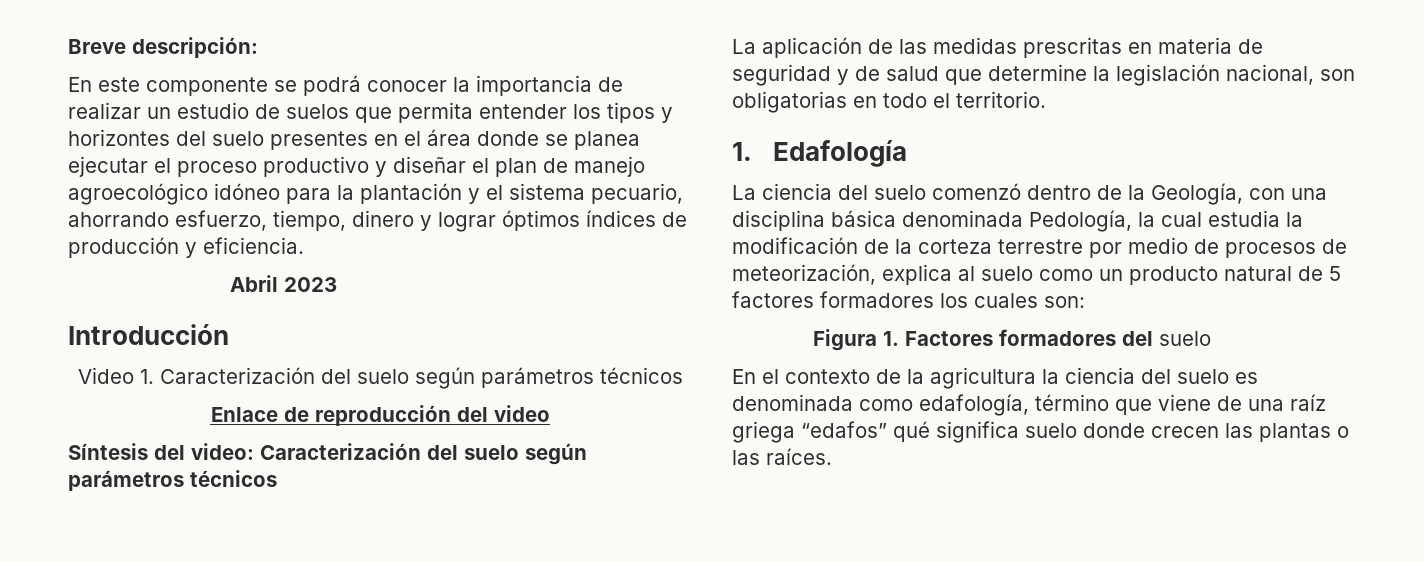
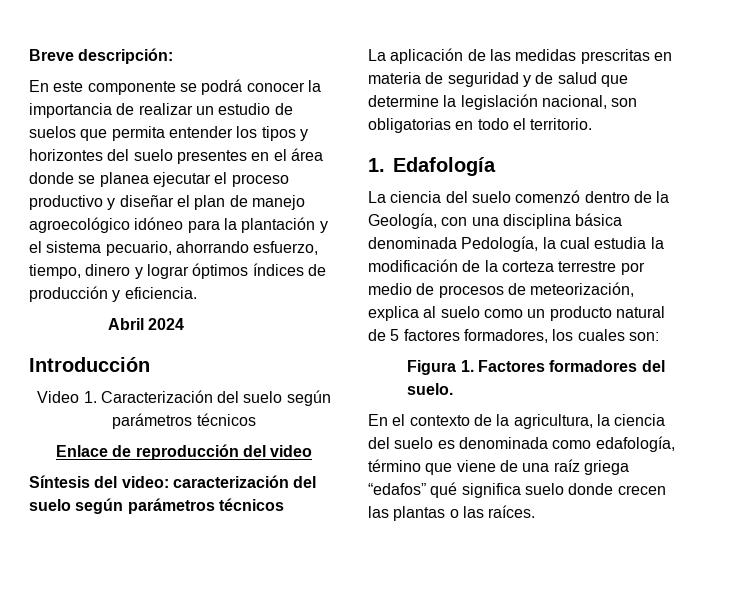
[284,277,338,292] 2023 -> [147,318,184,330] 2024
[260,443,421,460] Caracterización -> [172,475,289,488] caracterización
[820,291,934,308] formadores -> [463,329,548,343] formadores,
[1159,331,1212,346] suelo -> [407,383,454,395] suelo.
[930,367,1036,389] agricultura -> [513,414,593,429] agricultura,

